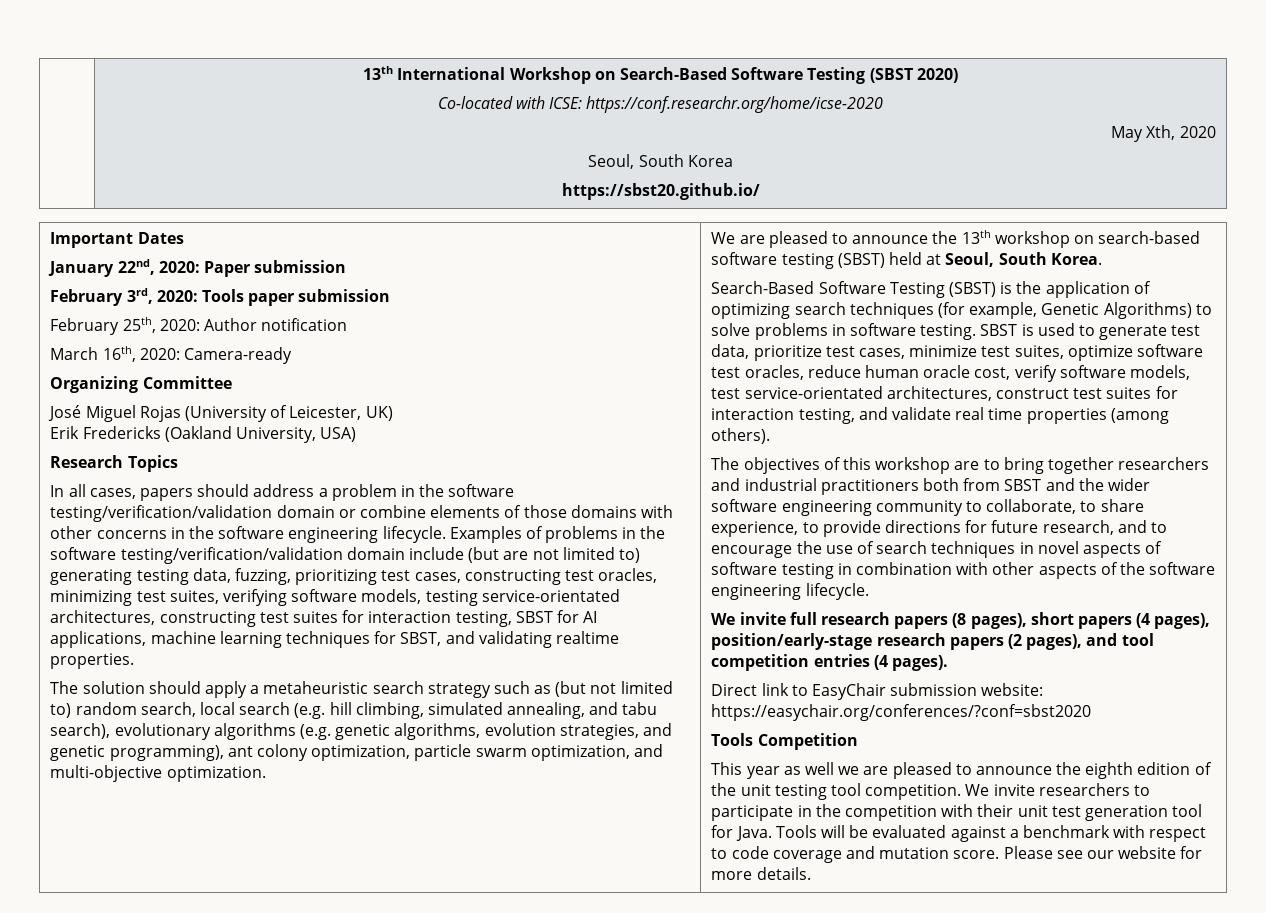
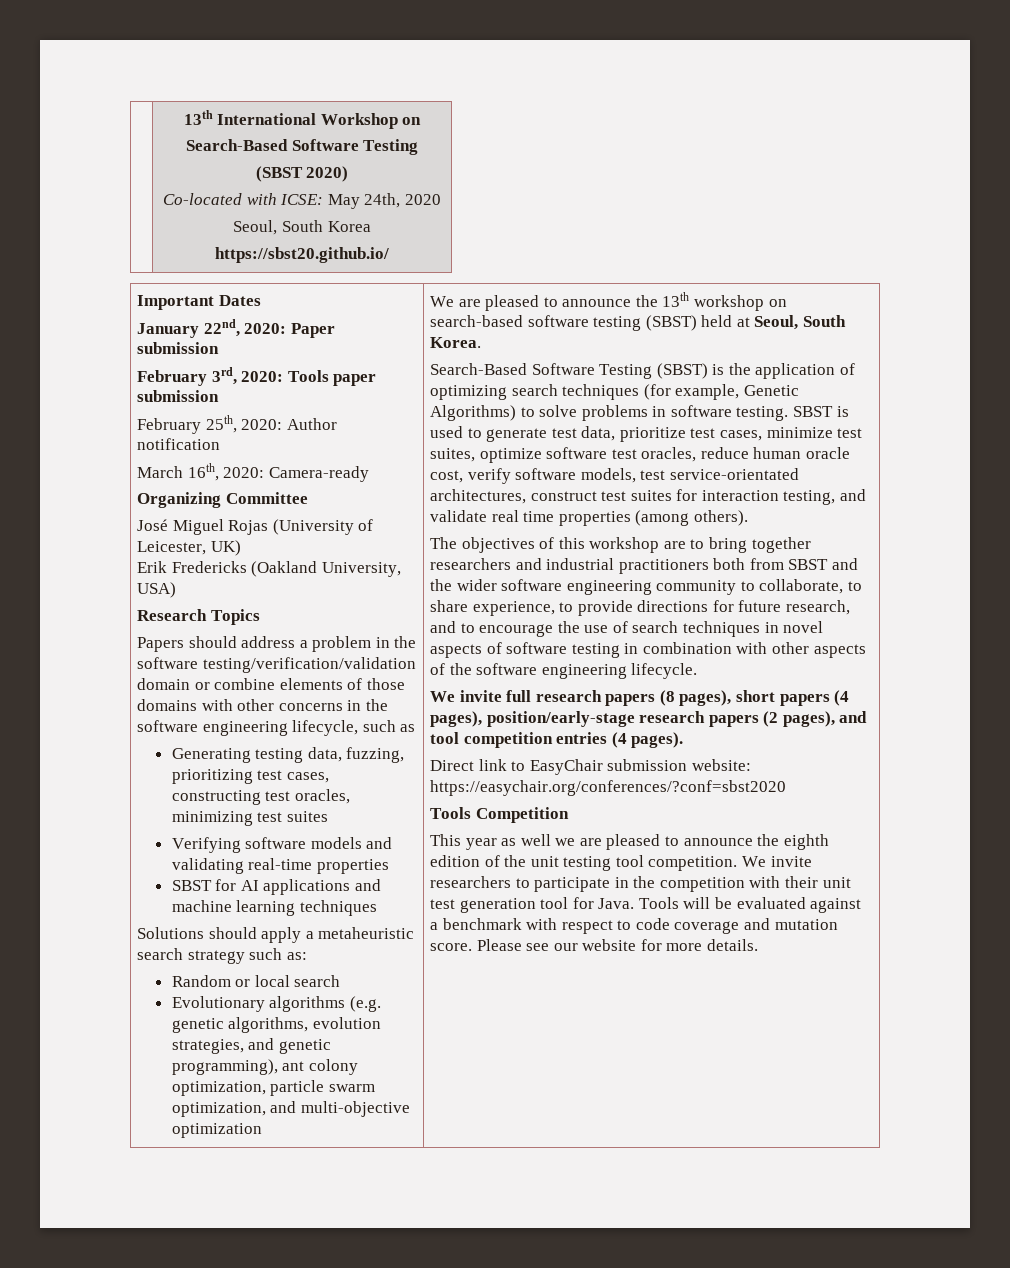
[620,67,866,84] Search-Based Software Testing -> [185,139,419,155] // Search-Based Software Testing //
[586,96,884,113] [1111,125,1176,142] https://conf.researchr.org/home/icse-2020 // May Xth, -> [327,193,401,209] May 24th,
[50,484,194,501] In all cases, papers -> [136,637,184,652] Papers
[382,526,666,543] [50,547,640,564] [50,569,133,585] lifecycle. Examples of problems in the software testing/verification/validation domain include (but are not limited to) generating -> [292,720,416,736] [171,748,251,763] lifecycle, such as // Generating
[169,589,620,606] [50,610,512,627] suites, verifying software models, testing service-orientated architectures, constructing test suites for interaction testing, -> [286,811,328,822] [171,837,393,853] [171,858,389,874] suites // Verifying software models and validating real-time properties //
[50,631,147,648] applications, -> [263,879,381,895] applications and
[374,631,619,648] [50,653,135,669] [50,681,145,694] for SBST, and validating realtime properties. // The solution -> [136,927,204,939] // Solutions
[534,681,673,697] [50,702,658,719] [50,723,211,740] as (but not limited to) random search, local search (e.g. hill climbing, simulated annealing, and tabu search), evolutionary -> [286,952,307,960] [171,975,341,987] [171,996,265,1012] as: // Random or local search // Evolutionary
[166,766,266,782] optimization. -> [171,1123,262,1138] optimization

